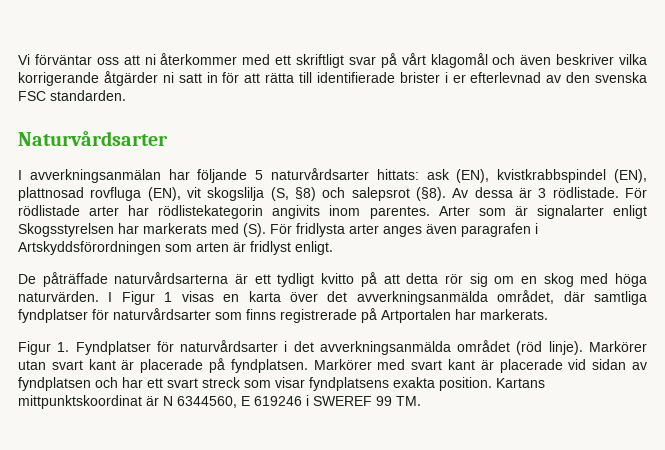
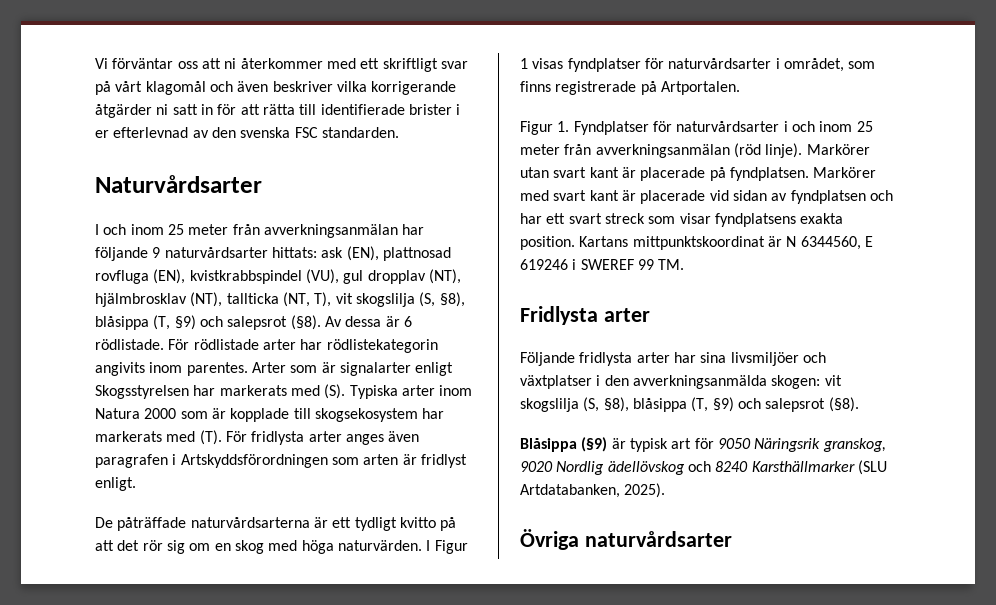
(22, 175) none -> [103,224,260,235] och inom 25 meter från
[255,170,264,180] 5 -> [152,247,161,258] 9
[497,169,647,183] kvistkrabbspindel (EN), -> (379, 253) none
[187,187,316,201] vit skogslilja (S, §8) -> [189,269,461,284] [95,292,465,307] [95,315,196,330] kvistkrabbspindel (VU), gul dropplav (NT), hjälmbrosklav (NT), tallticka (NT, T), vit skogslilja (S, §8), blåsippa (T, §9)
[538,188,547,198] 3 -> [403,316,412,327] 6
(266, 230) none -> [349,385,473,399] [95,408,445,422] [95,430,222,445] Typiska arter inom Natura 2000 som är kopplade till skogsekosystem har markerats med (T).
[406,273,439,284] detta -> [117,540,140,551] det
[223,290,647,305] en karta över det avverkningsanmälda området, där samtliga -> (564, 63) none
(211, 314) none -> [775,58,844,72] i området,
[381,309,548,323] Artportalen har markerats. -> [660,81,740,95] Artportalen.
[293,340,511,355] det avverkningsanmälda området -> [791,121,873,132] [520,144,730,158] och inom 25 meter från avverkningsanmälan
(421, 401) none -> [520,306,650,325] [520,352,826,366] [520,375,842,389] [520,397,859,412] [520,437,886,452] [520,460,887,475] [520,483,666,498] [520,529,732,550] // Fridlysta arter // Följande fridlysta arter har sina livsmiljöer och växtplatser i den avverkningsanmälda skogen: vit skogslilja (S, §8), blåsippa (T, §9) och salepsrot (§8). // Blåsippa (§9) är typisk art för 9050 Näringsrik granskog, 9020 Nordlig ädellövskog och 8240 Karsthällmarker (SLU Artdatabanken, 2025). // Övriga naturvårdsarter

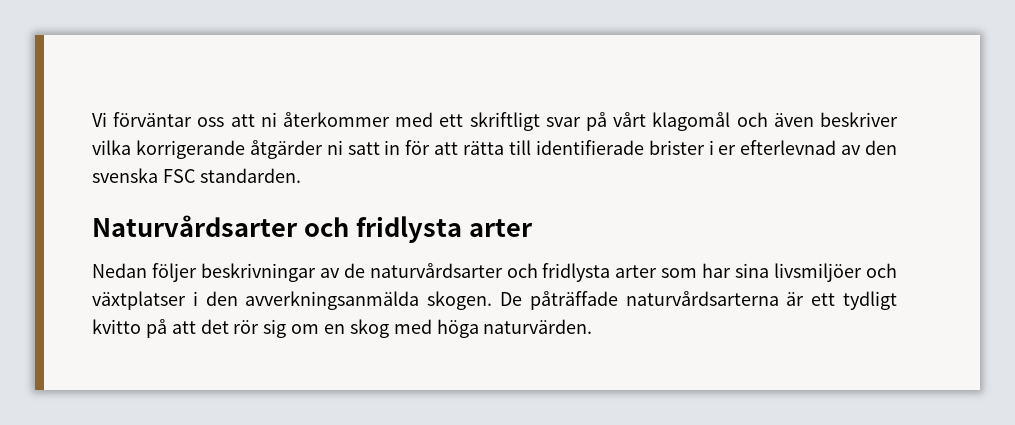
[95,224,425,238] [95,246,451,261] [95,269,461,284] [95,292,465,307] [95,315,412,330] [95,339,438,353] [95,362,454,376] [95,384,473,399] [95,408,445,422] [95,430,420,445] [95,454,467,468] [95,477,136,491] // I och inom 25 meter från avverkningsanmälan har följande 9 naturvårdsarter hittats: ask (EN), plattnosad rovfluga (EN), kvistkrabbspindel (VU), gul dropplav (NT), hjälmbrosklav (NT), tallticka (NT, T), vit skogslilja (S, §8), blåsippa (T, §9) och salepsrot (§8). Av dessa är 6 rödlistade. För rödlistade arter har rödlistekategorin angivits inom parentes. Arter som är signalarter enligt Skogsstyrelsen har markerats med (S). Typiska arter inom Natura 2000 som är kopplade till skogsekosystem har markerats med (T). För fridlysta arter anges även paragrafen i Artskyddsförordningen som arten är fridlyst enligt. // -> [303,216,533,243] [92,263,897,282] [92,291,493,310] och fridlysta arter // Nedan följer beskrivningar av de naturvårdsarter och fridlysta arter som har sina livsmiljöer och växtplatser i den avverkningsanmälda skogen.
[426,540,468,554] [520,58,876,72] [520,81,740,95] [520,121,873,135] [520,143,870,158] [520,167,877,181] [520,190,893,204] [520,213,844,227] [520,236,873,250] [520,259,685,270] [520,306,650,325] [520,352,826,366] [520,375,842,389] [520,397,859,412] [520,437,886,452] [520,460,887,475] [520,483,666,498] [520,529,732,550] I Figur 1 visas fyndplatser för naturvårdsarter i området, som finns registrerade på Artportalen. // Figur 1. Fyndplatser för naturvårdsarter i och inom 25 meter från avverkningsanmälan (röd linje). Markörer utan svart kant är placerade på fyndplatsen. Markörer med svart kant är placerade vid sidan av fyndplatsen och har ett svart streck som visar fyndplatsens exakta position. Kartans mittpunktskoordinat är N 6344560, E 619246 i SWEREF 99 TM. // Fridlysta arter // Följande fridlysta arter har sina livsmiljöer och växtplatser i den avverkningsanmälda skogen: vit skogslilja (S, §8), blåsippa (T, §9) och salepsrot (§8). // Blåsippa (§9) är typisk art för 9050 Näringsrik granskog, 9020 Nordlig ädellövskog och 8240 Karsthällmarker (SLU Artdatabanken, 2025). // Övriga naturvårdsarter -> (593, 326) none

